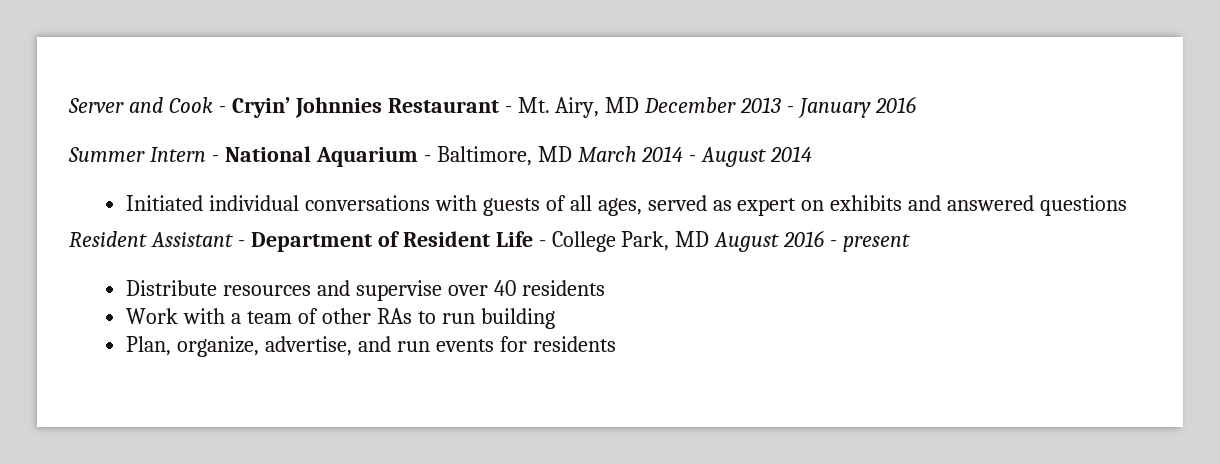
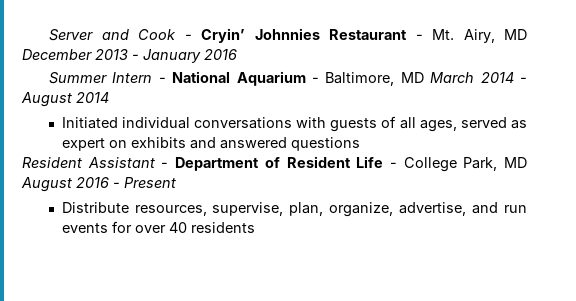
[843,234,911,252] present -> [124,177,176,188] Present
[222,280,605,301] [126,308,555,329] [126,336,172,356] resources and supervise over 40 residents // Work with a team of other RAs to run building // Plan, -> [134,202,324,216] resources, supervise, plan,
(527, 344) none -> [134,222,187,233] over 40

